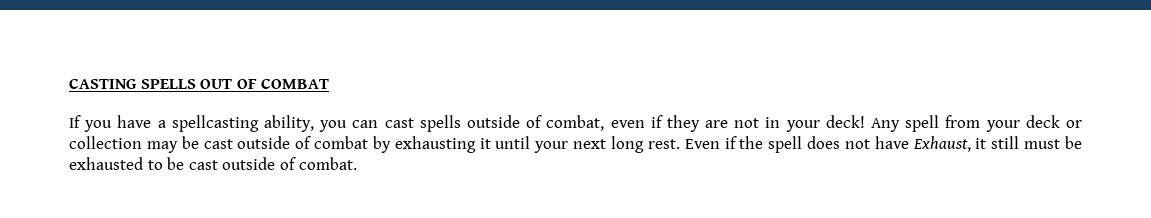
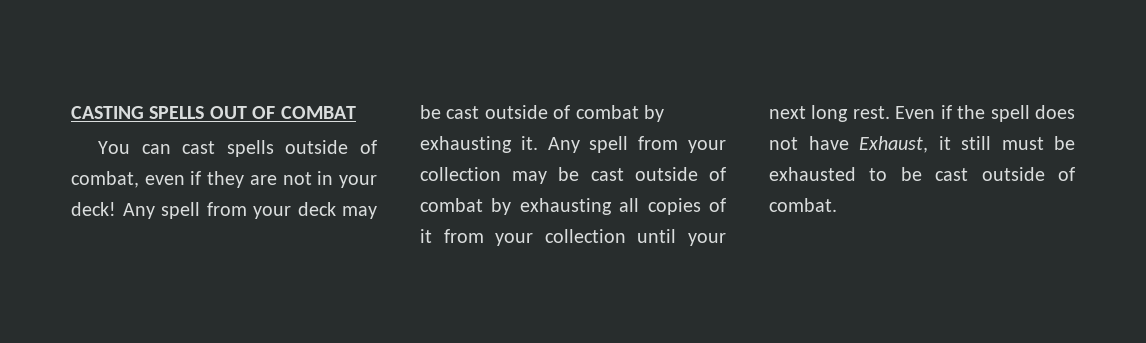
[69,115,348,132] If you have a spellcasting ability, you -> [97,141,130,154] You
[1066,120,1083,128] or -> [342,206,377,219] [420,105,664,122] [420,136,726,153] may be cast outside of combat by exhausting it. Any spell from your
[479,138,491,149] it -> [619,198,726,215] [420,229,626,246] all copies of it from your collection

